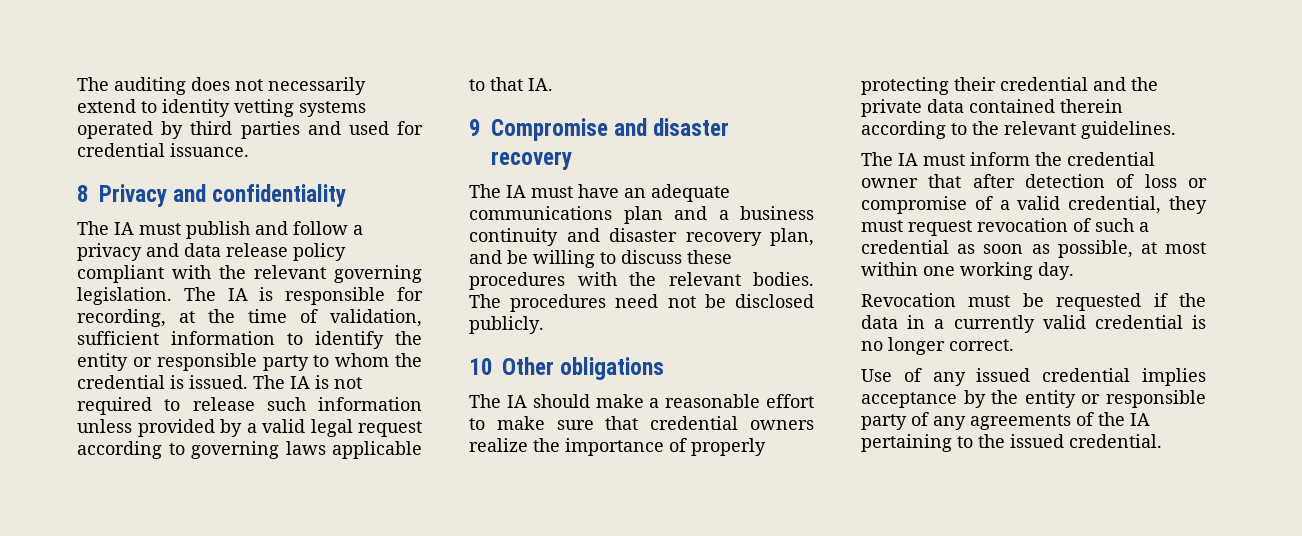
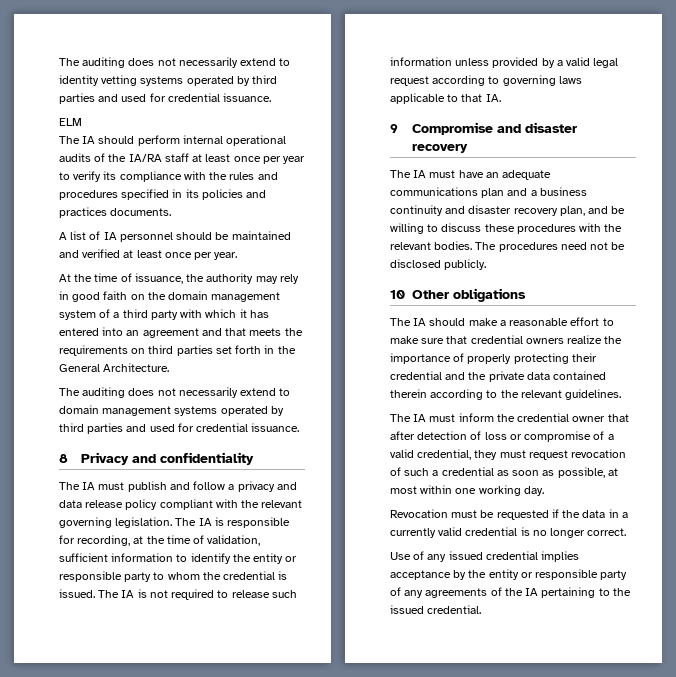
(249, 150) none -> [59,118,82,126] [59,135,287,146] [59,153,306,164] [59,171,278,182] [59,189,267,200] [59,207,172,218] [59,231,291,242] [59,249,238,260] [59,273,299,284] [59,291,281,302] [59,309,269,320] [59,327,303,338] [59,345,296,356] [59,363,170,372] [59,387,291,398] [59,405,284,416] [59,423,300,434] // ELM // The IA should perform internal operational audits of the IA/RA staff at least once per year to verify its compliance with the rules and procedures specified in its policies and practices documents. // A list of IA personnel should be maintained and verified at least once per year. // At the time of issuance, the authority may rely in good faith on the domain management system of a third party with which it has entered into an agreement and that meets the requirements on third parties set forth in the General Architecture. // The auditing does not necessarily extend to domain management systems operated by third parties and used for credential issuance.

